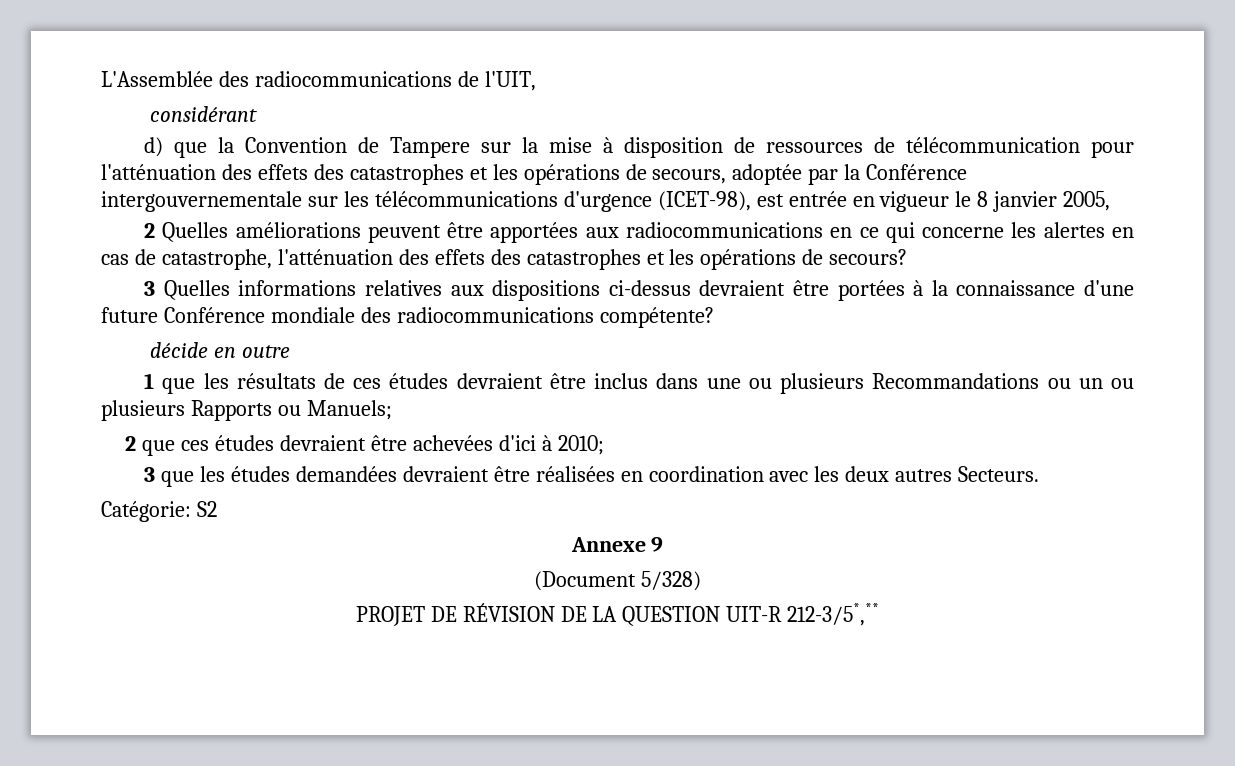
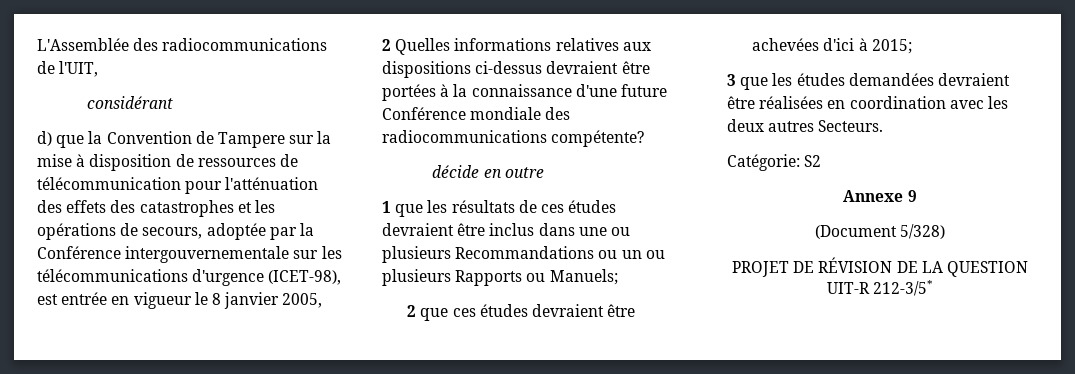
[235,222,1134,243] [101,249,908,270] [144,280,230,300] améliorations peuvent être apportées aux radiocommunications en ce qui concerne les alertes en cas de catastrophe, l'atténuation des effets des catastrophes et les opérations de secours? // 3 Quelles -> (451, 46) none
[557,435,604,455] 2010; -> [871,39,912,54] 2015;
[787,603,880,626] 212-3/5*,** -> [873,280,934,296] 212-3/5*

